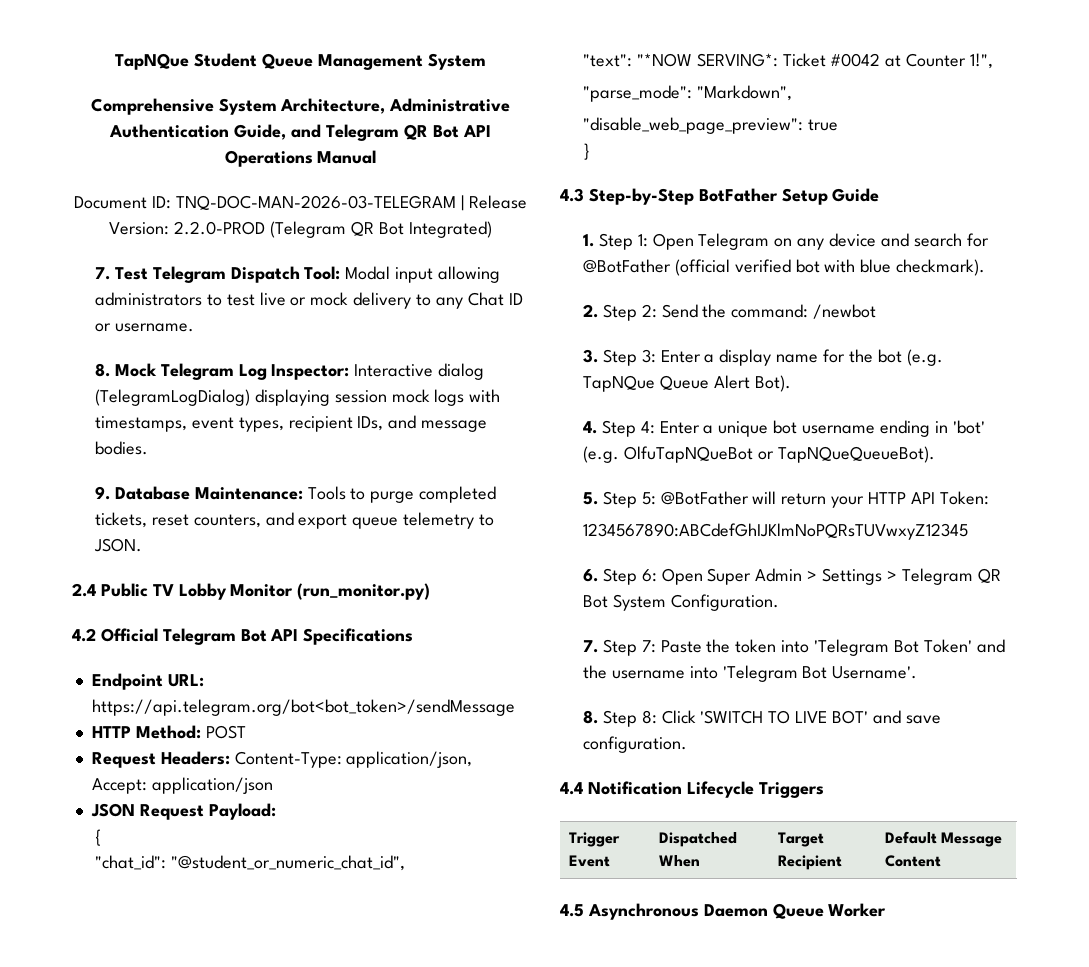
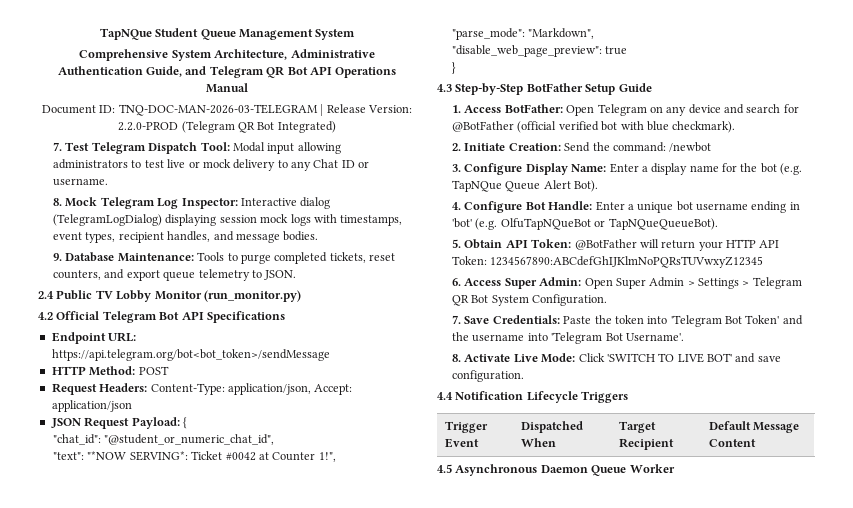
[357,416,384,431] IDs, -> [167,231,211,242] handles,
(276, 811) // -> (180, 423) none
[598,233,648,250] Step 1: -> [464,104,563,113] Access BotFather:
[602,304,657,321] Step 2: -> [464,143,561,151] Initiate Creation:
[602,349,656,366] Step 3: -> [464,163,607,175] Configure Display Name:
[601,420,655,437] Step 4: -> [464,201,593,213] Configure Bot Handle:
[602,491,656,508] Step 5: -> [464,239,572,249] Obtain API Token:
(989, 498) // -> (488, 260) none
[602,568,657,585] Step 6: -> [464,277,582,289] Access Super Admin:
[602,639,656,656] Step 7: -> [464,315,560,324] Save Credentials:
[602,710,657,727] Step 8: -> [464,353,576,363] Activate Live Mode:

